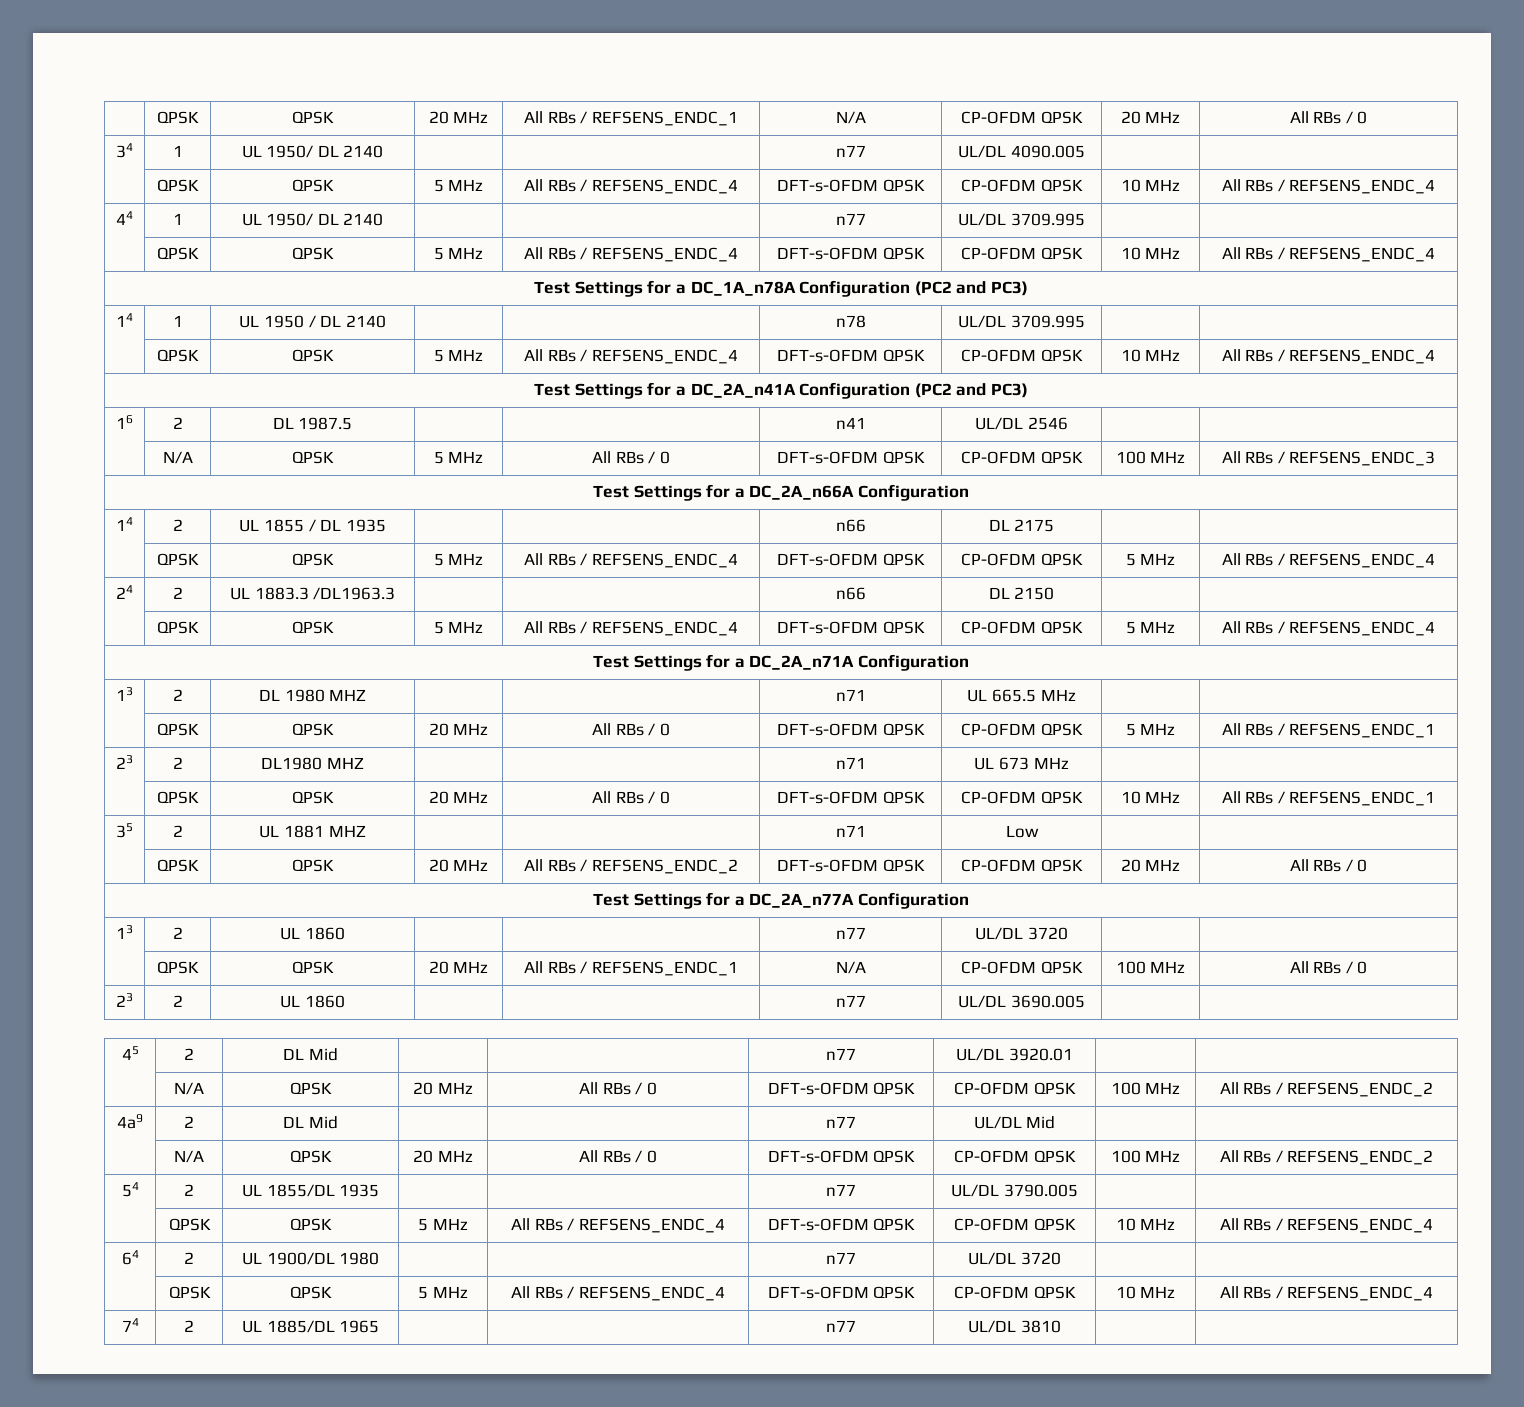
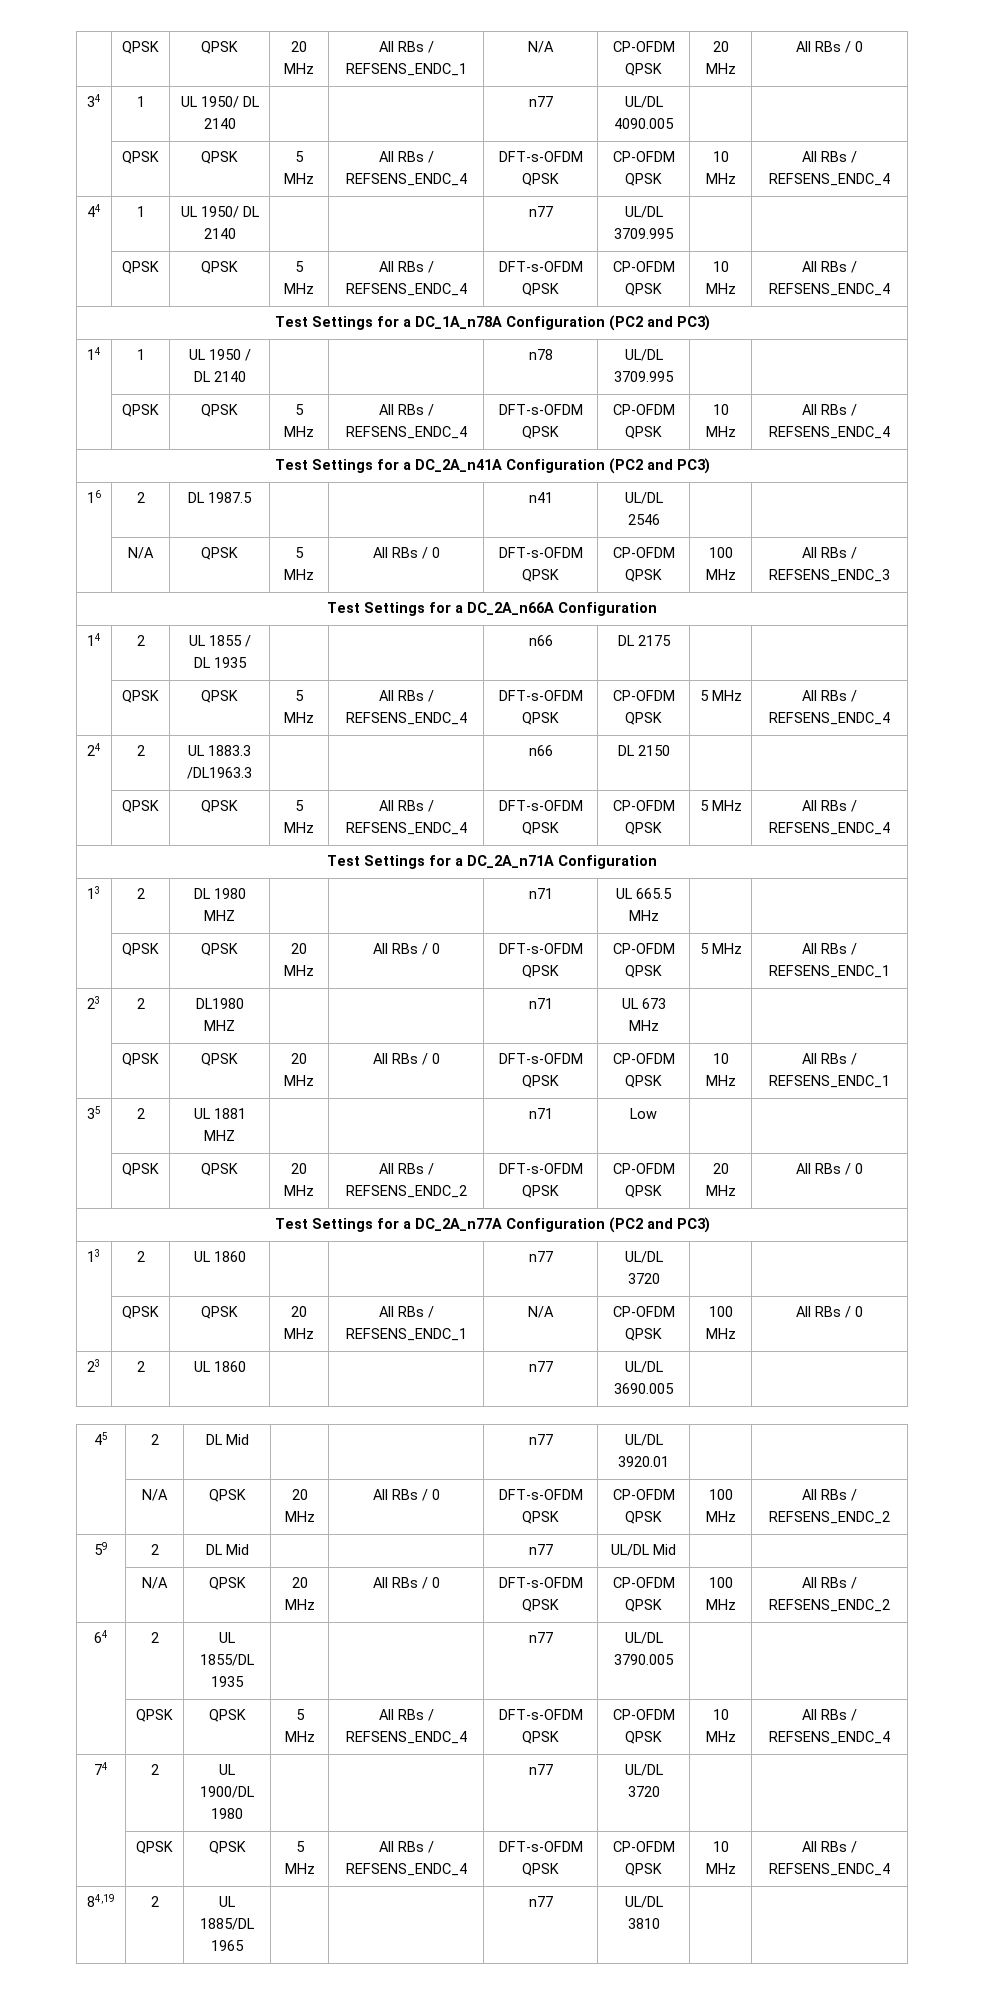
(969, 900) none -> [608,1217,710,1233] (PC2 and PC3)
[117,1114,143,1129] 4a9 -> [94,1542,108,1555] 59
[121,1182,139,1197] 54 -> [94,1630,108,1643] 64
[121,1250,139,1265] 64 -> [94,1762,108,1775] 74
[121,1318,139,1332] 74 -> [87,1894,115,1907] 84,19

